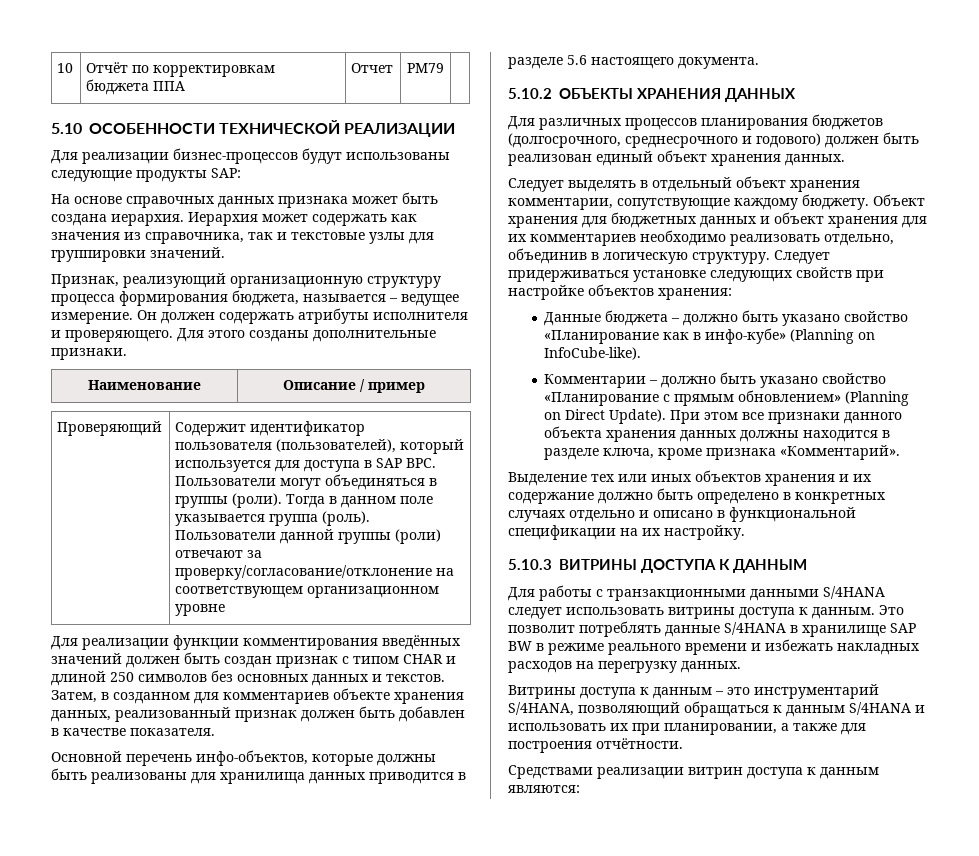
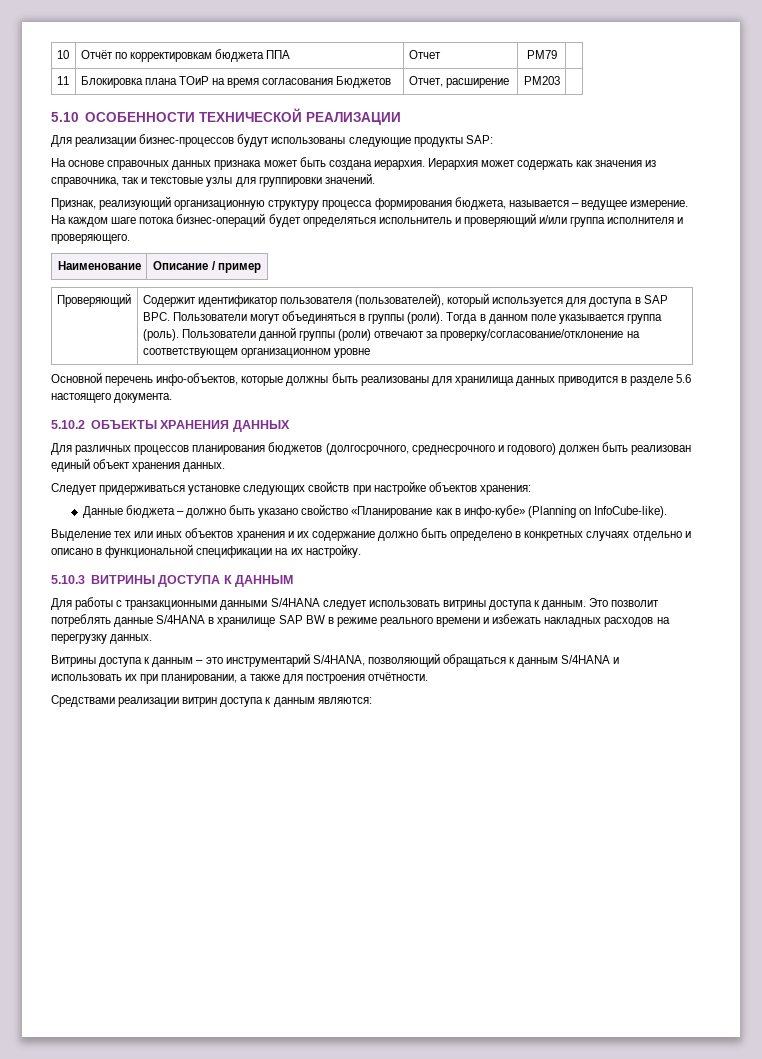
(444, 68) none -> [56,76,69,85] [80,76,392,88] [408,76,509,88] [523,76,560,85] // 11 | Блокировка плана ТОиР на время согласования Бюджетов | Отчет, расширение | PM203 |
[137,308,468,324] [51,328,436,342] [51,348,127,360] Он должен содержать атрибуты исполнителя и проверяющего. Для этого созданы дополнительные признаки. -> [51,213,684,227] [51,234,130,244] На каждом шаге потока бизнес-операций будет определяться испольнитель и проверяющий и/или группа исполнителя и проверяющего.
[51,635,461,650] [51,652,456,668] [51,670,445,686] [51,688,464,704] [51,706,465,722] [51,728,215,736] // Для реализации функции комментирования введённых значений должен быть создан признак с типом CHAR и длиной 250 символов без основных данных и текстов. Затем, в созданном для комментариев объекте хранения данных, реализованный признак должен быть добавлен в качестве показателя. -> (370, 353) none
[568,176,860,192] [508,194,925,210] [508,212,927,228] [508,230,894,246] [508,248,830,264] выделять в отдельный объект хранения комментарии, сопутствующие каждому бюджету. Объект хранения для бюджетных данных и объект хранения для их комментариев необходимо реализовать отдельно, объединив в логическую структуру. Следует -> (97, 489) none
[544,372,887,388] [544,390,910,406] [544,409,903,424] [544,426,891,442] [544,445,901,460] // Комментарии – должно быть указано свойство «Планирование с прямым обновлением» (Planning on Direct Update). При этом все признаки данного объекта хранения данных должны находится в разделе ключа, кроме признака «Комментарий». -> (668, 512) none

